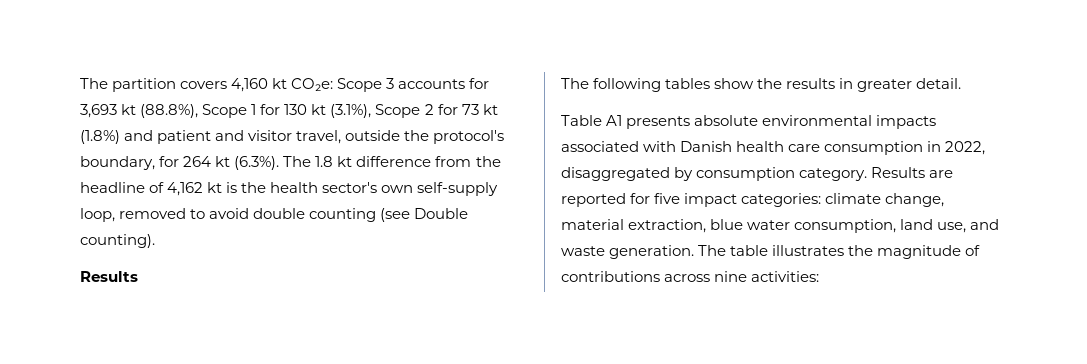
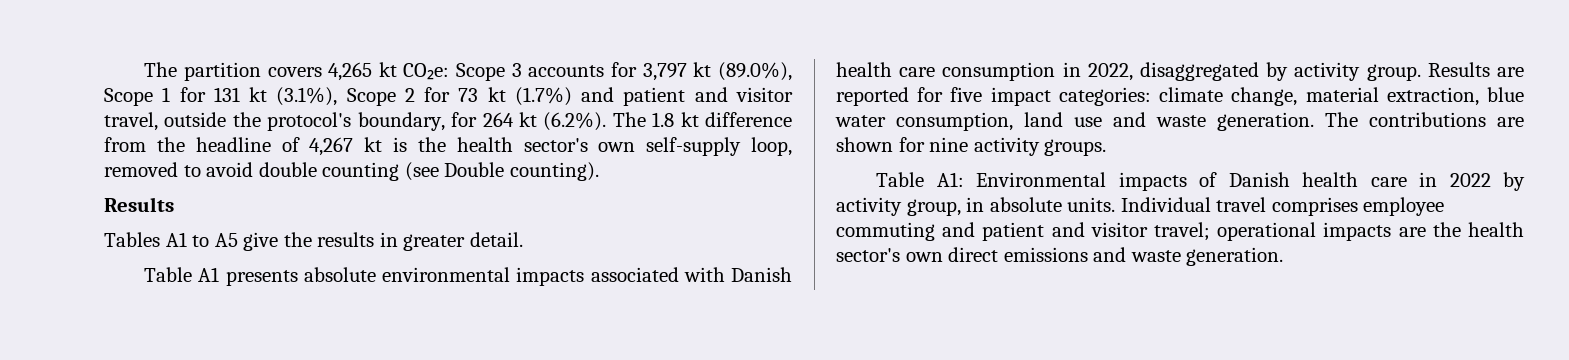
[231,78,269,92] 4,160 -> [328,62,373,81] 4,265
[80,104,199,118] 3,693 kt (88.8%), -> [642,62,792,81] 3,797 kt (89.0%),
[284,104,308,115] 130 -> [213,87,240,102] 131
[80,130,120,144] (1.8%) -> [514,87,572,106] (1.7%)
[234,156,280,170] (6.3%). -> [543,112,607,131] (6.2%).
[167,182,204,196] 4,162 -> [309,137,354,156] 4,267
[561,78,755,92] The following tables show -> [104,232,279,251] Tables A1 to A5 give
[696,167,868,181] consumption category. -> [1294,62,1421,81] activity group.
[937,222,967,233] use, -> [1074,117,1102,127] use
[730,245,981,259] [561,271,820,282] table illustrates the magnitude of contributions across nine activities: -> [1369,112,1524,127] [836,137,1107,156] [876,172,1525,191] [836,197,1445,216] [836,222,1525,241] [836,247,1284,266] contributions are shown for nine activity groups. // Table A1: Environmental impacts of Danish health care in 2022 by activity group, in absolute units. Individual travel comprises employee commuting and patient and visitor travel; operational impacts are the health sector's own direct emissions and waste generation.

